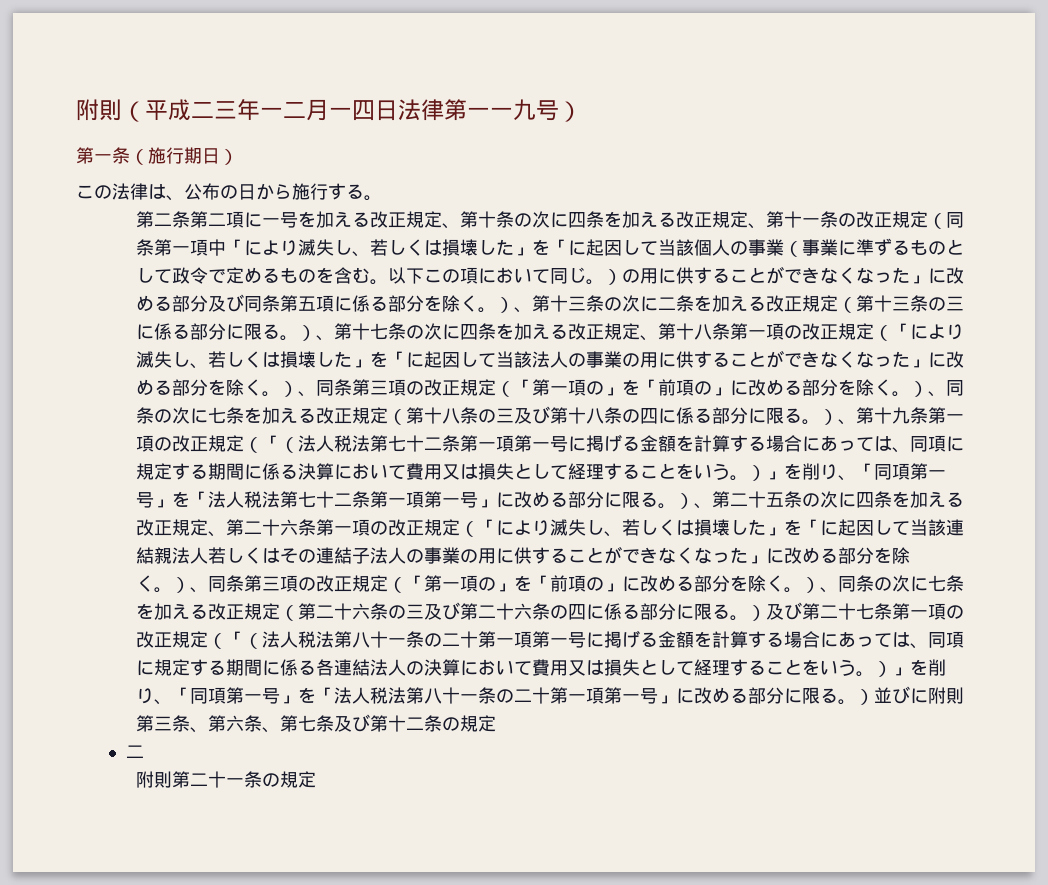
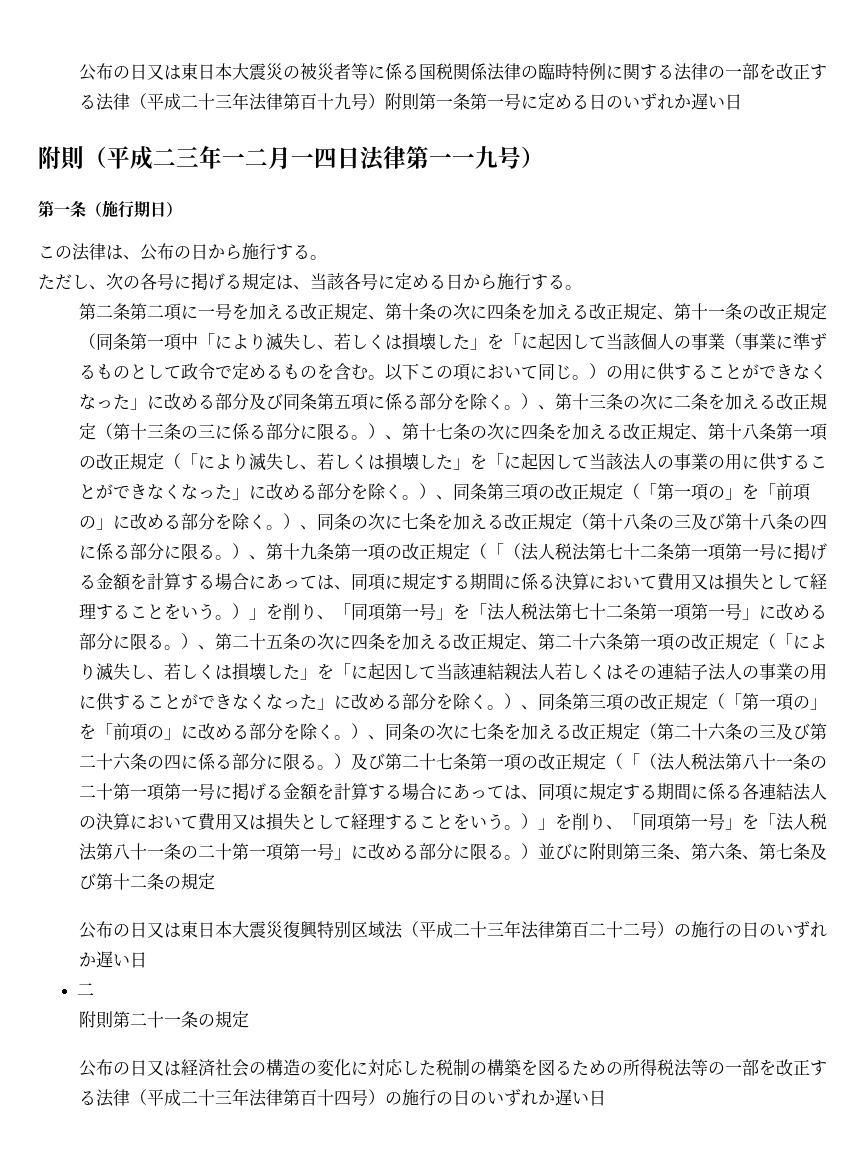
(76, 110) none -> [79,63,828,81] [79,92,743,111] 公布の日又は東日本大震災の被災者等に係る国税関係法律の臨時特例に関する法律の一部を改正する法律（平成二十三年法律第百十九号）附則第一条第一号に定める日のいずれか遅い日 //
(382, 198) none -> [38,272,582,291] // ただし、次の各号に掲げる規定は、当該各号に定める日から施行する。
(496, 723) none -> [79,920,828,939] [79,951,148,968] // 公布の日又は東日本大震災復興特別区域法（平成二十三年法律第百二十二号）の施行の日のいずれか遅い日
(316, 779) none -> [79,1059,828,1077] [79,1088,607,1107] // 公布の日又は経済社会の構造の変化に対応した税制の構築を図るための所得税法等の一部を改正する法律（平成二十三年法律第百十四号）の施行の日のいずれか遅い日

